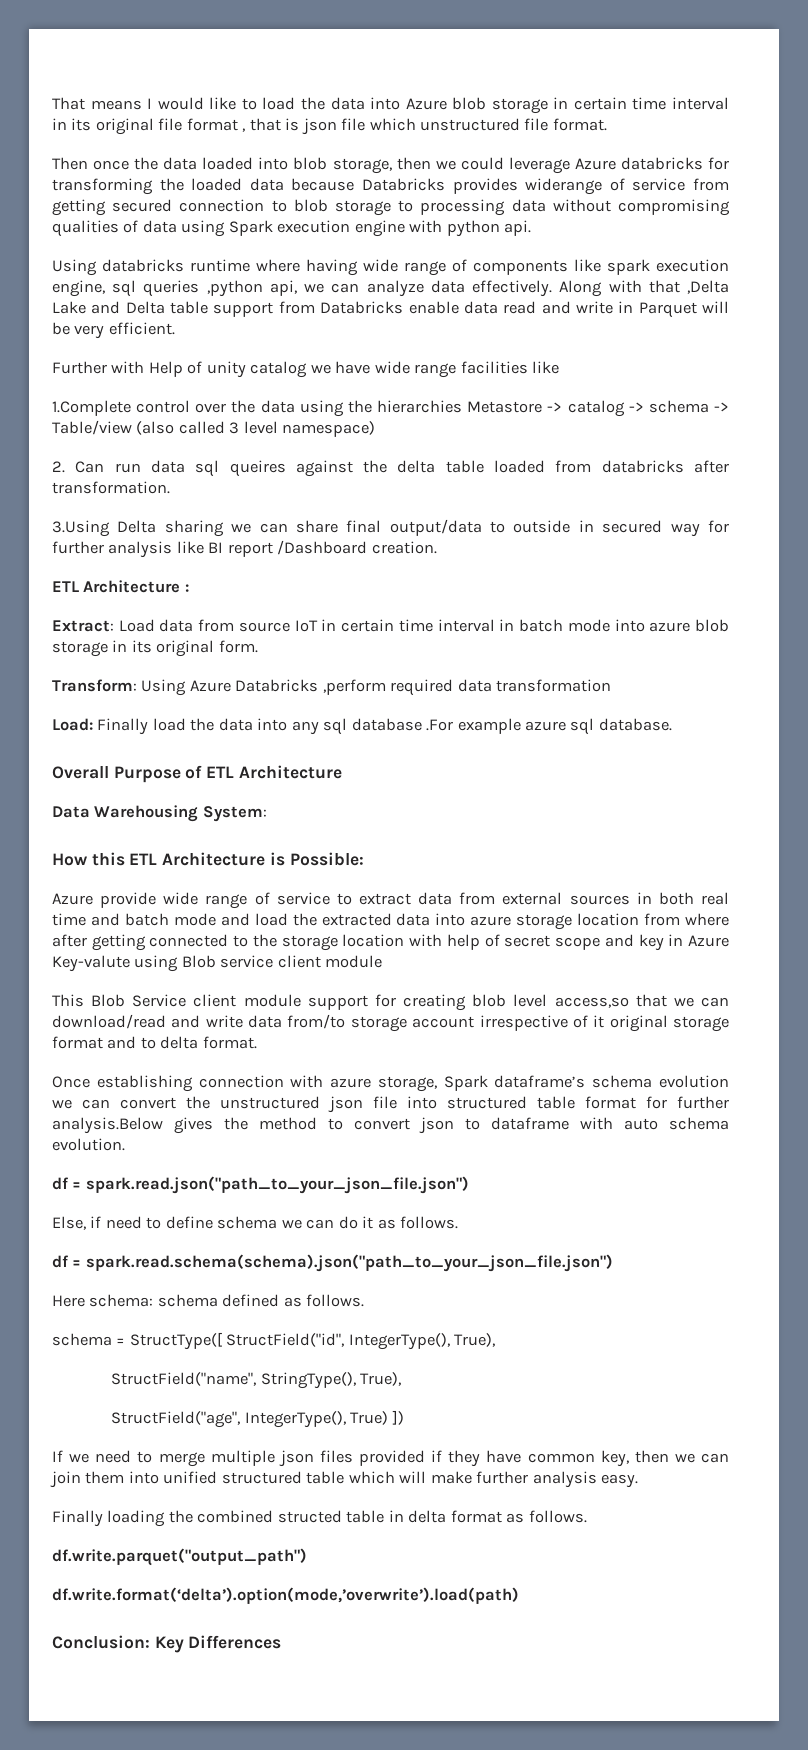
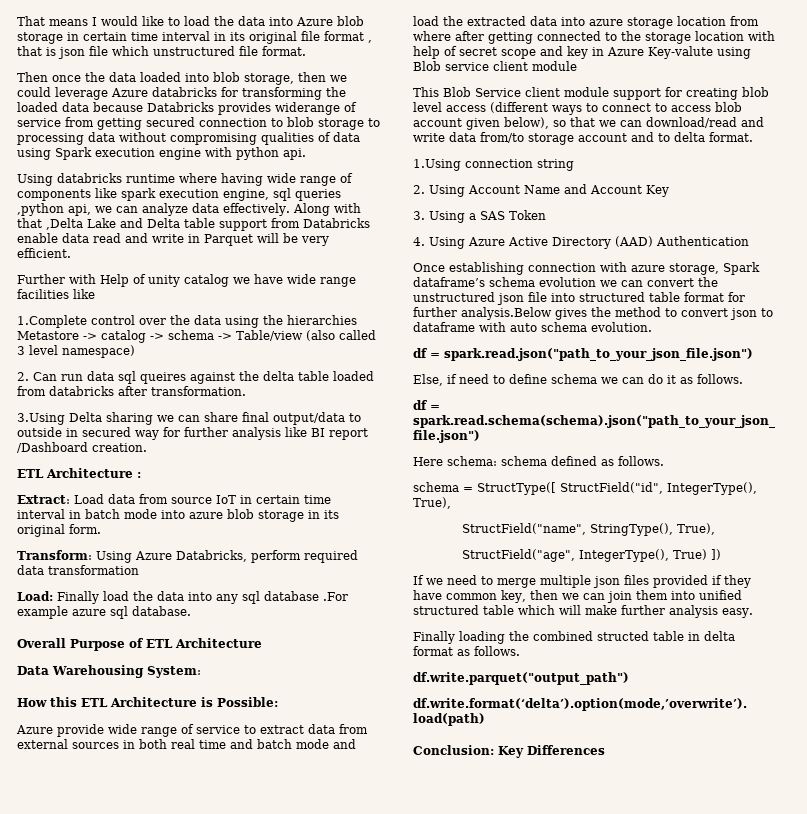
[235,679,386,695] Databricks ,perform -> [176,550,301,563] Databricks, perform
[554,997,629,1008] access,so -> [446,102,742,115] [413,117,566,130] access (different ways to connect to access blob account given below), so
[479,1015,730,1032] [52,1036,257,1049] irrespective of it original storage format and to delta format. -> [631,132,753,142] [413,159,574,171] [413,184,669,197] [413,210,546,223] [413,236,749,249] and to delta format. // 1.Using connection string // 2. Using Account Name and Account Key // 3. Using a SAS Token // 4. Using Azure Active Directory (AAD) Authentication

